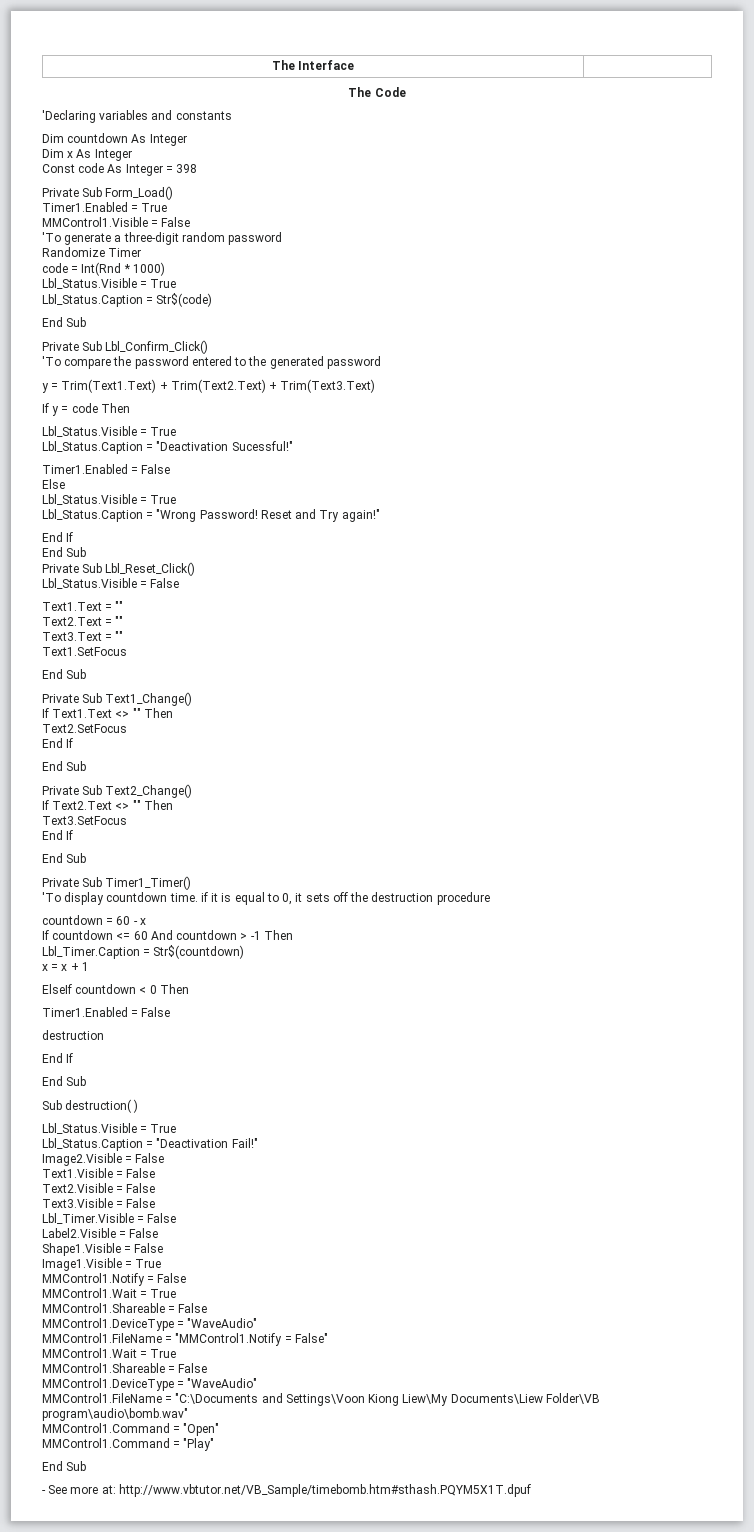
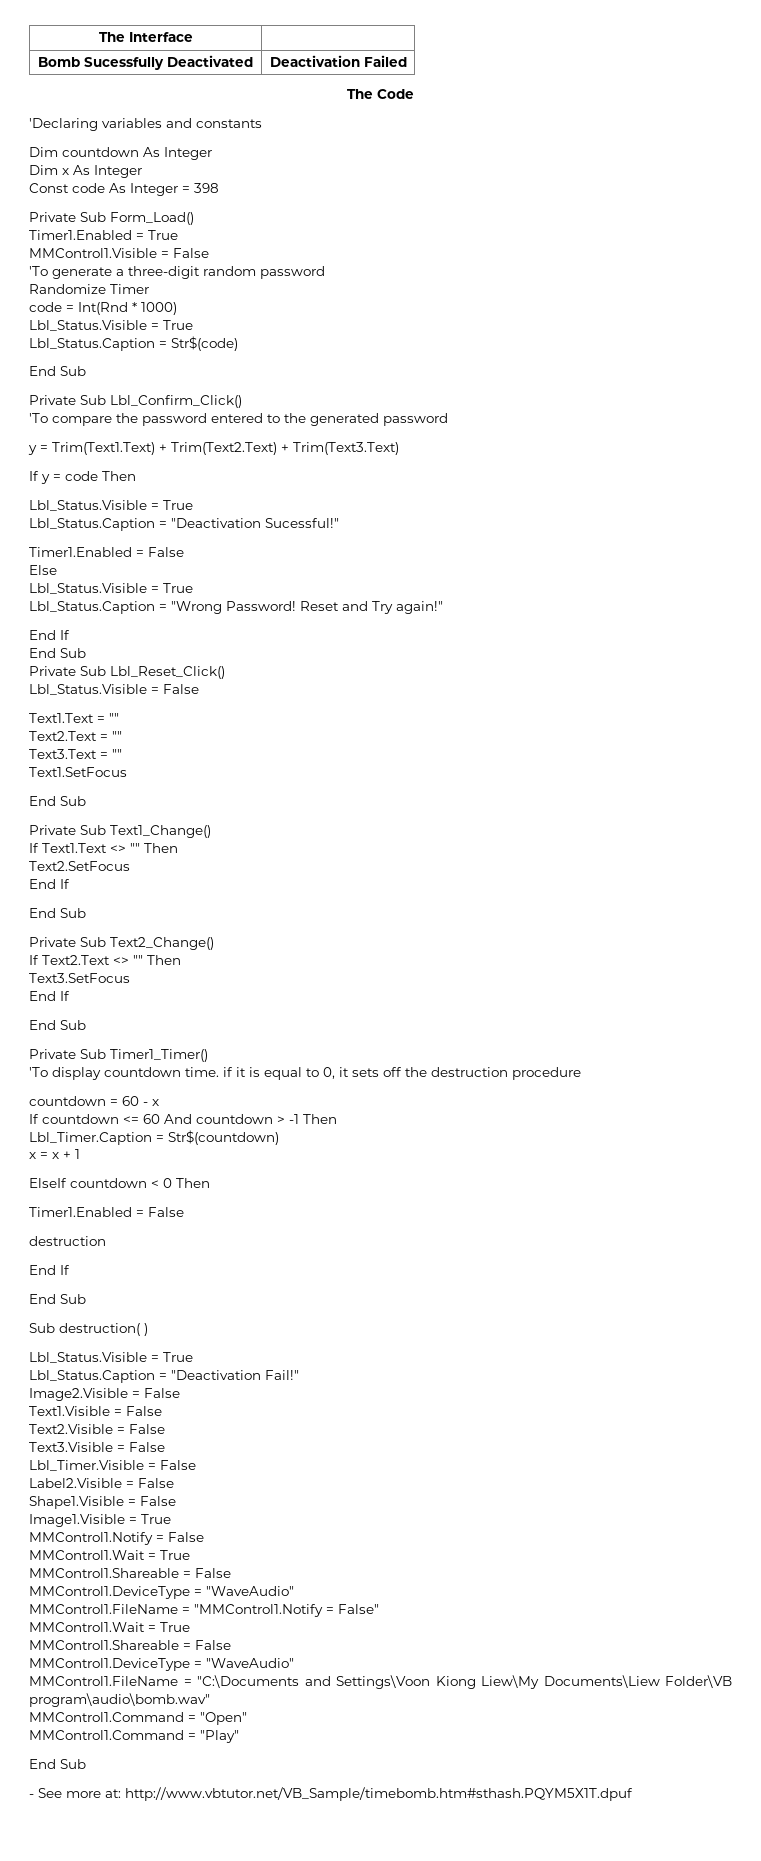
(355, 65) none -> [38,55,253,70] [269,55,407,67] // Bomb Sucessfully Deactivated | Deactivation Failed

